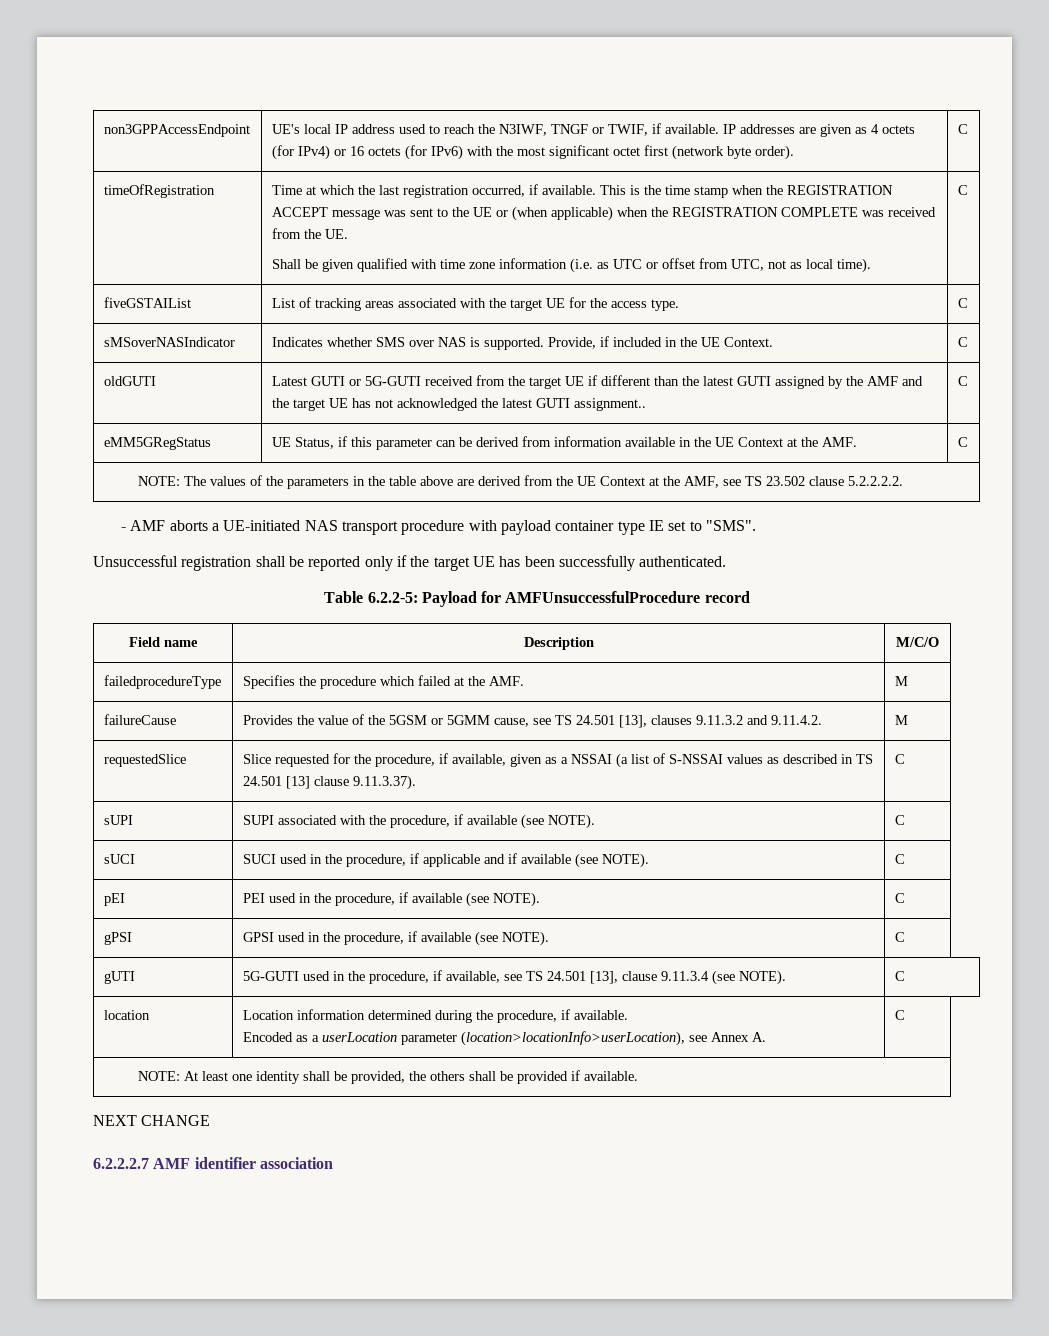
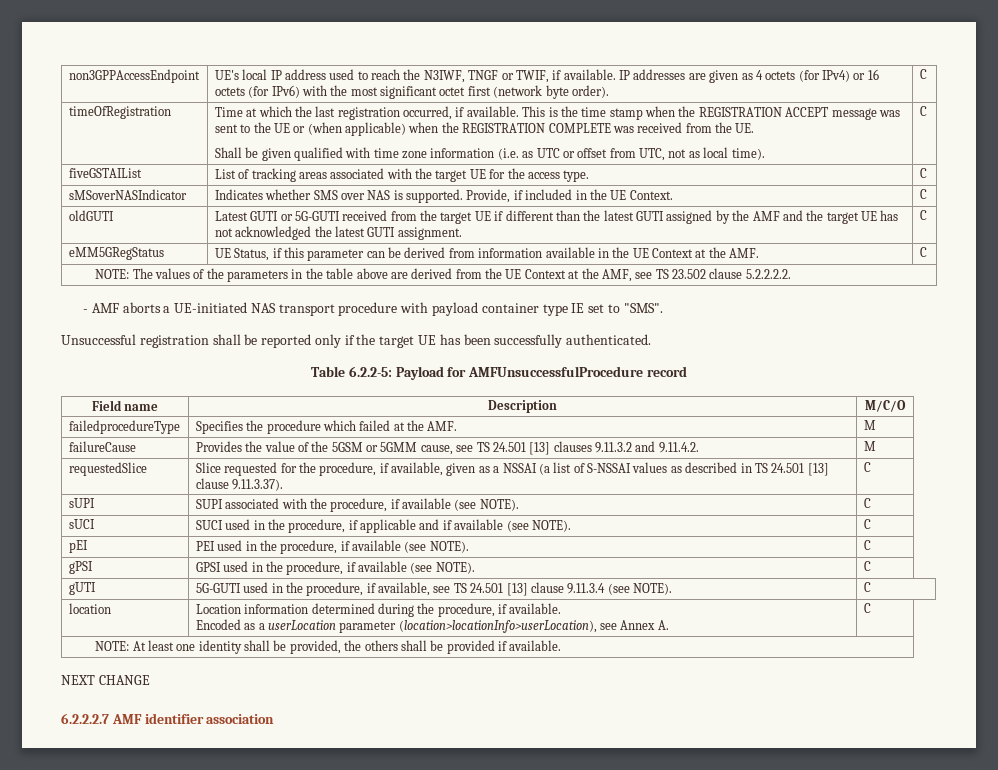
[573,398,646,411] assignment.. -> [397,227,462,240] assignment.
[618,715,647,728] [13], -> [529,442,551,455] [13]
[589,971,618,984] [13], -> [506,583,528,596] [13]

